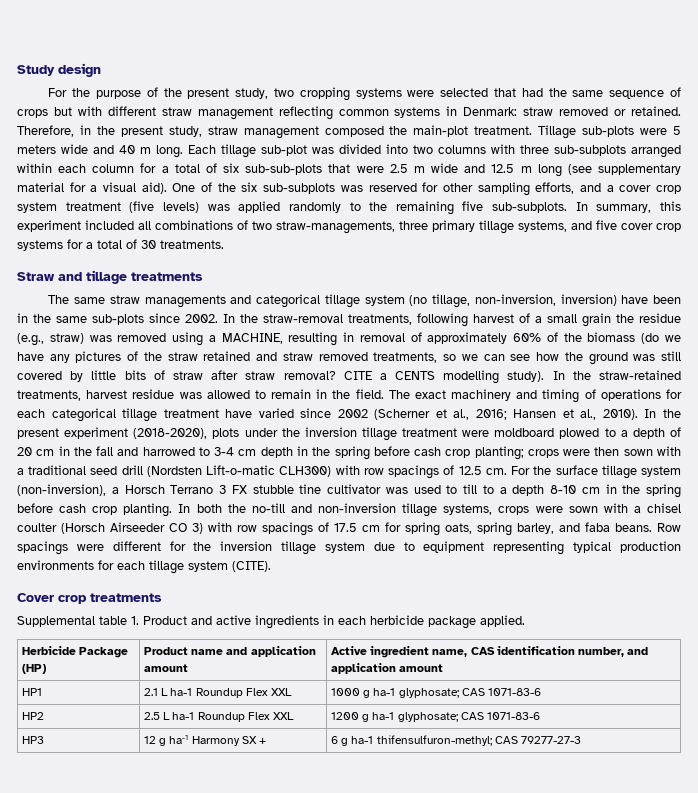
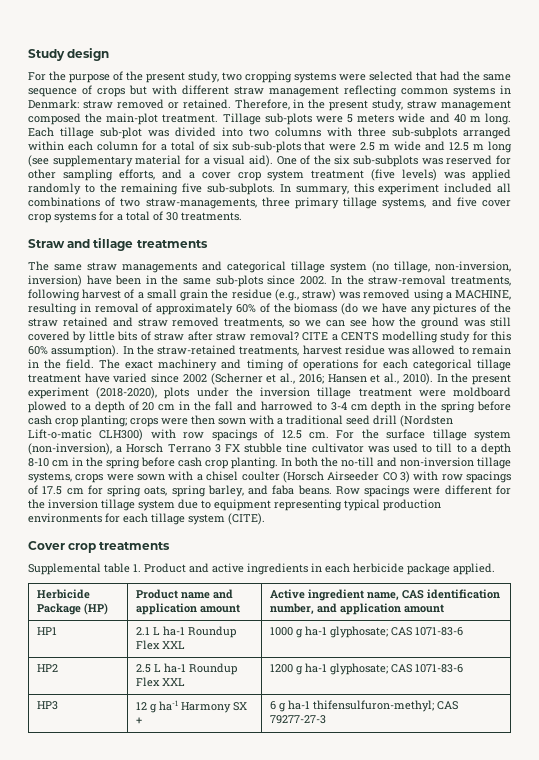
[507,371,545,382] study). -> [440,331,511,343] [28,345,120,357] study for this 60% assumption).

